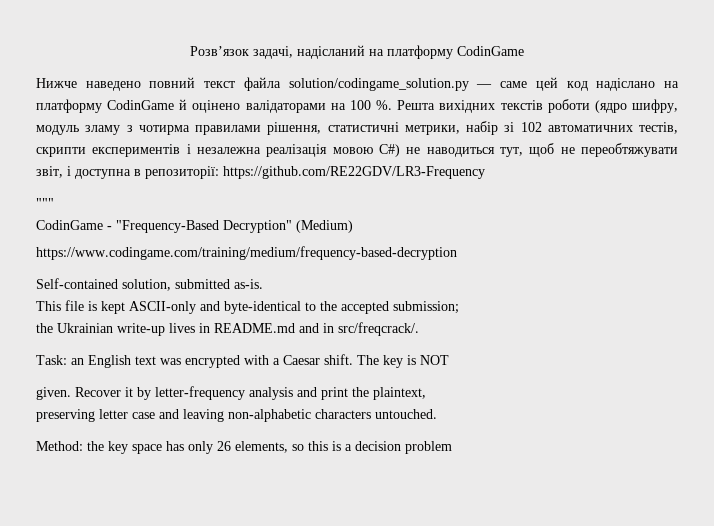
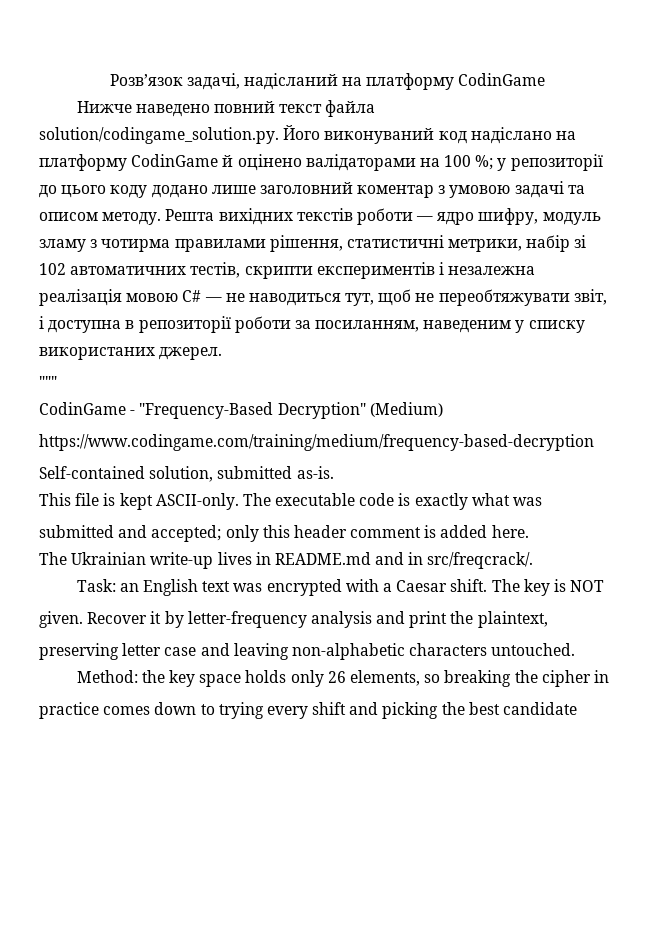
[288,77,558,91] solution/codingame_solution.py — саме цей -> [39,125,435,144] solution/codingame_solution.py. Його виконуваний
[376,100,393,110] %. -> [475,154,603,171] [39,181,585,198] [39,212,162,225] %; у репозиторії до цього коду додано лише заголовний коментар з умовою задачі та описом методу.
[594,100,627,113] (ядро -> [416,212,475,225] — ядро
[379,144,400,157] C#) -> [182,290,222,302] C# —
[145,166,485,179] репозиторії: https://github.com/RE22GDV/LR3-Frequency -> [138,316,585,333] [39,347,223,360] репозиторії роботи за посиланням, наведеним у списку використаних джерел.
[129,301,459,314] [36,323,53,333] ASCII-only and byte-identical to the accepted submission; // the -> [155,493,543,510] [39,525,529,542] [39,552,67,565] ASCII-only. The executable code is exactly what was // submitted and accepted; only this header comment is added here. // The
[166,441,184,451] has -> [245,670,287,683] holds
[308,441,452,454] this is a decision problem -> [444,670,609,687] [39,702,578,719] breaking the cipher in // practice comes down to trying every shift and picking the best candidate

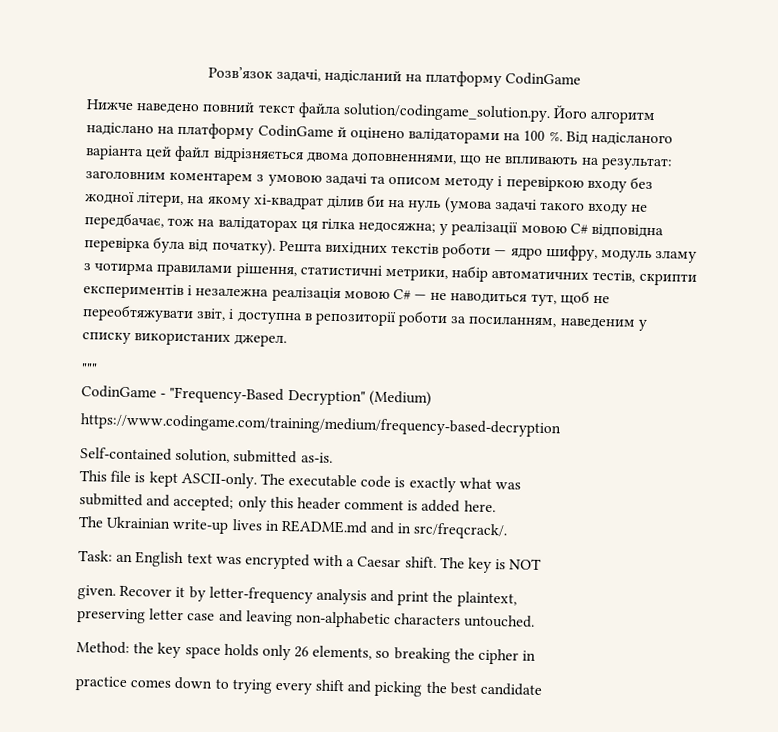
[324,128,467,144] виконуваний код -> [590,110,656,125] алгоритм
[475,154,603,171] [39,182,435,198] %; у репозиторії до цього коду додано лише заголовний коментар -> [548,131,674,147] [85,145,673,171] [85,170,254,186] %. Від надісланого варіанта цей файл відрізняється двома доповненнями, що не впливають на результат: заголовним коментарем
[102,212,162,225] методу. -> [444,176,654,193] [85,191,649,216] [84,212,665,239] [84,236,276,255] методу і перевіркою входу без жодної літери, на якому хі-квадрат ділив би на нуль (умова задачі такого входу не передбачає, тож на валідаторах ця гілка недосяжна; у реалізації мовою C# відповідна перевірка була від початку).
[574,235,587,248] [39,263,66,275] зі 102 -> (489, 273) none

